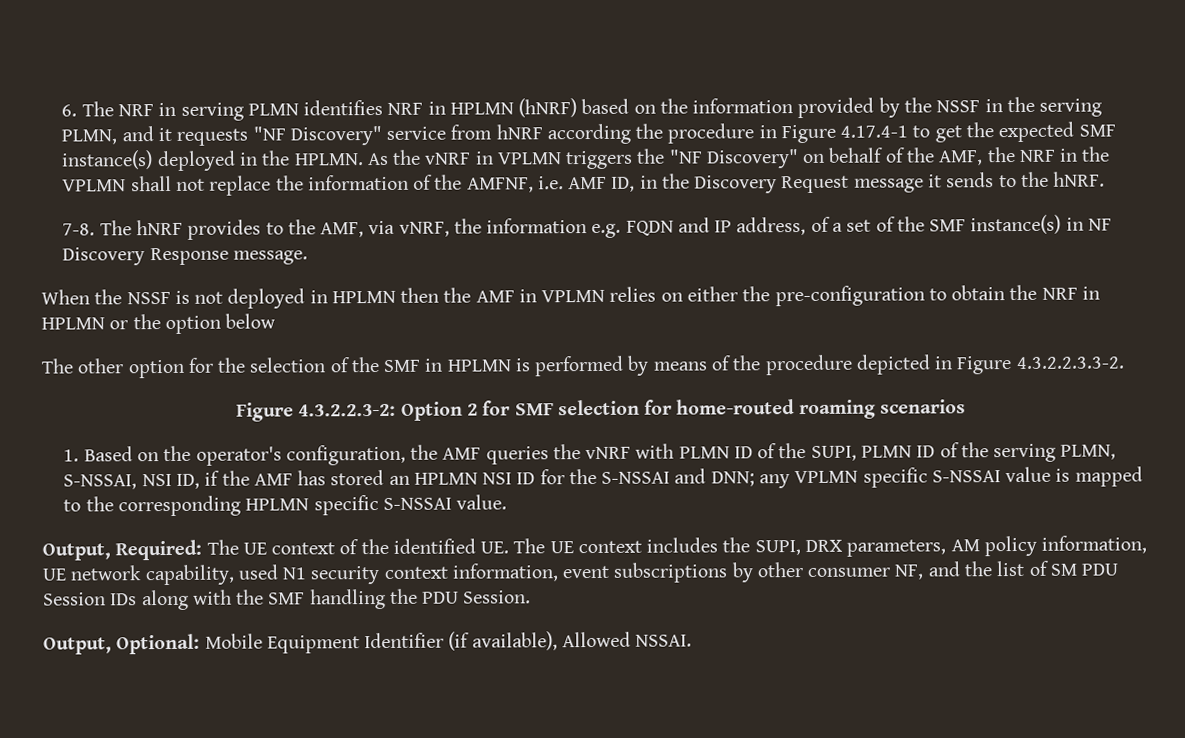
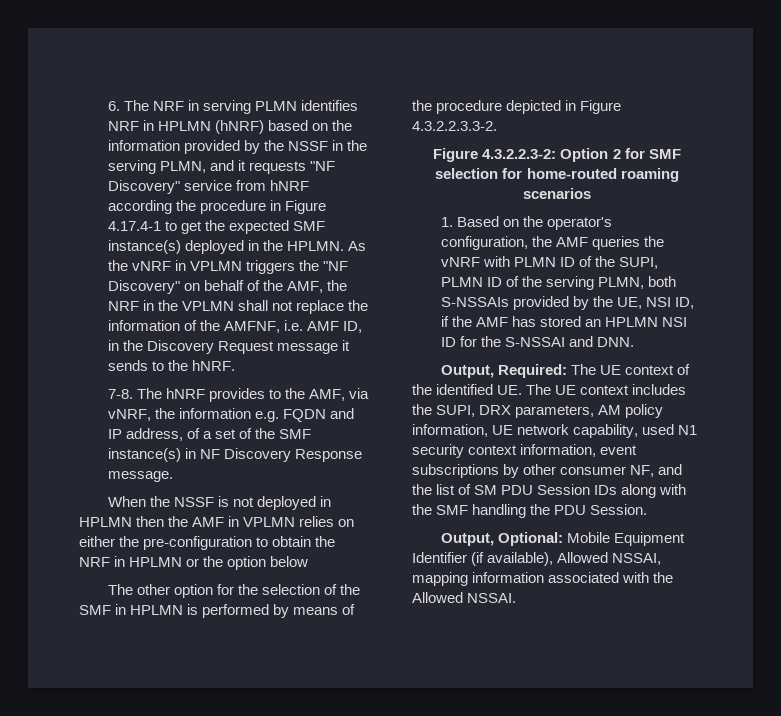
[63,474,138,490] S-NSSAI, -> [647,276,676,287] [440,296,642,310] both S-NSSAIs provided by the UE,
[710,466,1143,489] [63,494,508,517] DNN; any VPLMN specific S-NSSAI value is mapped to the corresponding HPLMN specific S-NSSAI value. -> [596,337,634,347] DNN.
(631, 639) none -> [612,553,662,565] [412,572,674,586] [412,592,463,603] NSSAI, mapping information associated with the Allowed

